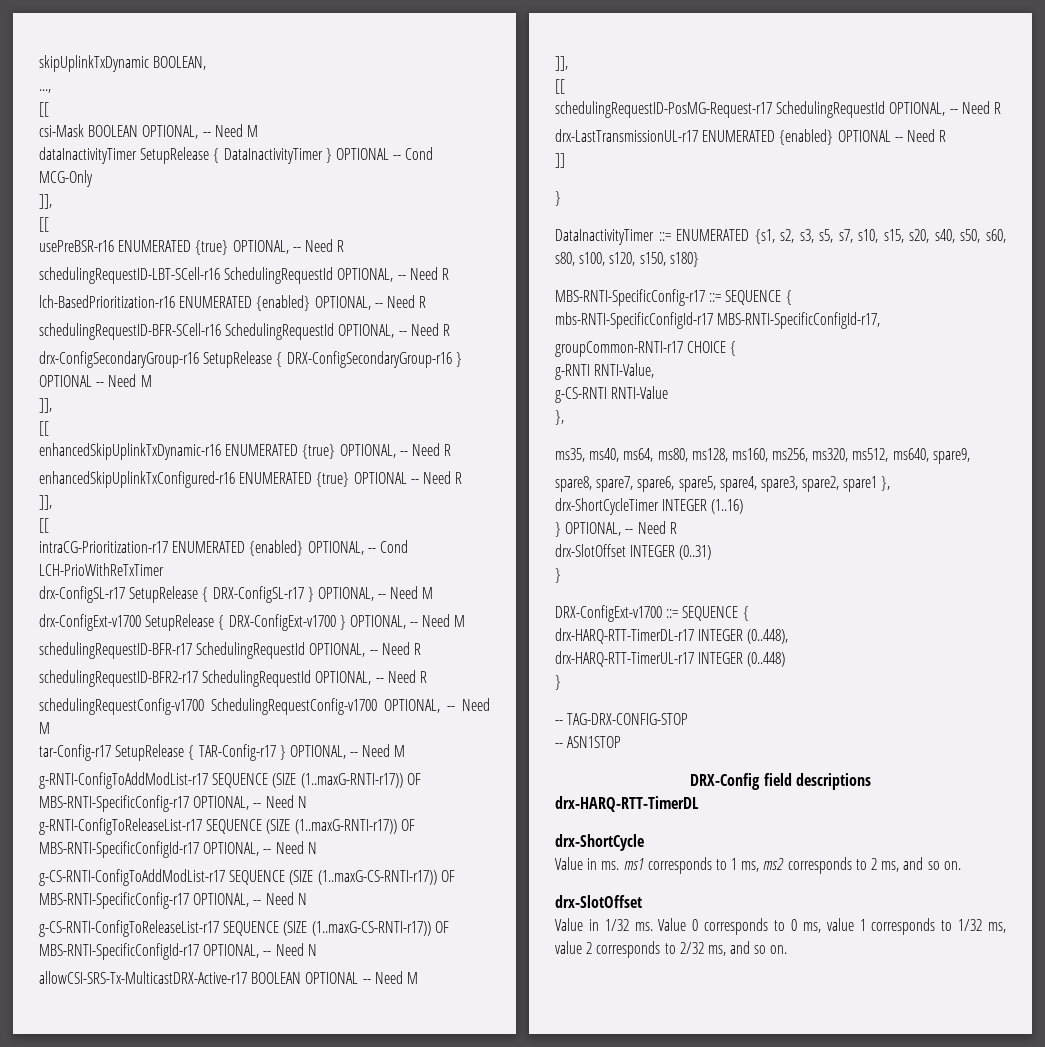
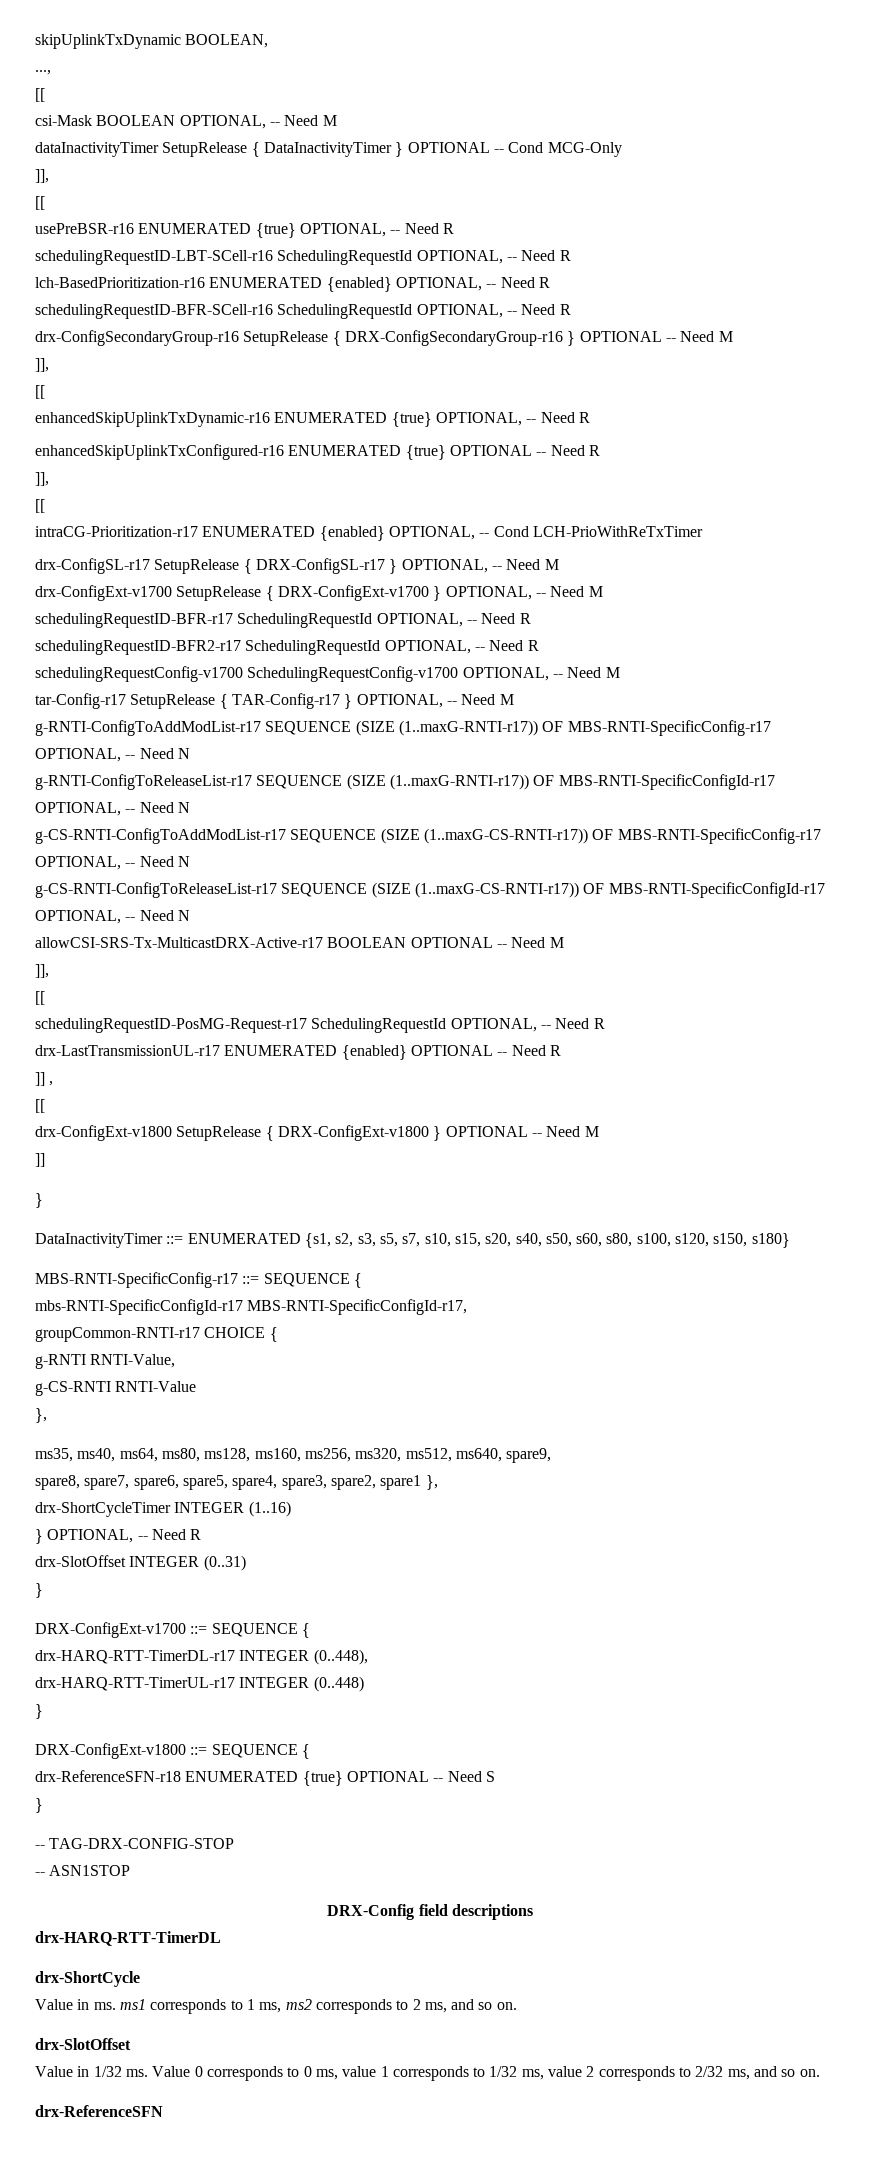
(947, 136) none -> [35,1072,54,1086] [35,1099,45,1113] [35,1125,599,1141] // ]] , // [[ // drx-ConfigExt-v1800 SetupRelease { DRX-ConfigExt-v1800 } OPTIONAL -- Need M
(561, 682) none -> [35,1743,310,1759] [35,1770,495,1786] [35,1798,43,1813] // DRX-ConfigExt-v1800 ::= SEQUENCE { // drx-ReferenceSFN-r18 ENUMERATED {true} OPTIONAL -- Need S // }
(788, 949) none -> [35,2105,163,2117] // drx-ReferenceSFN

